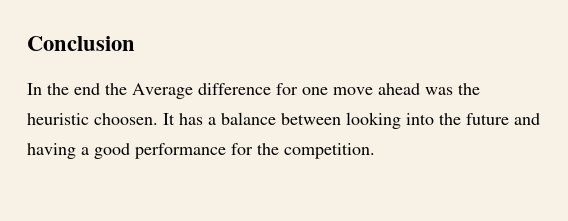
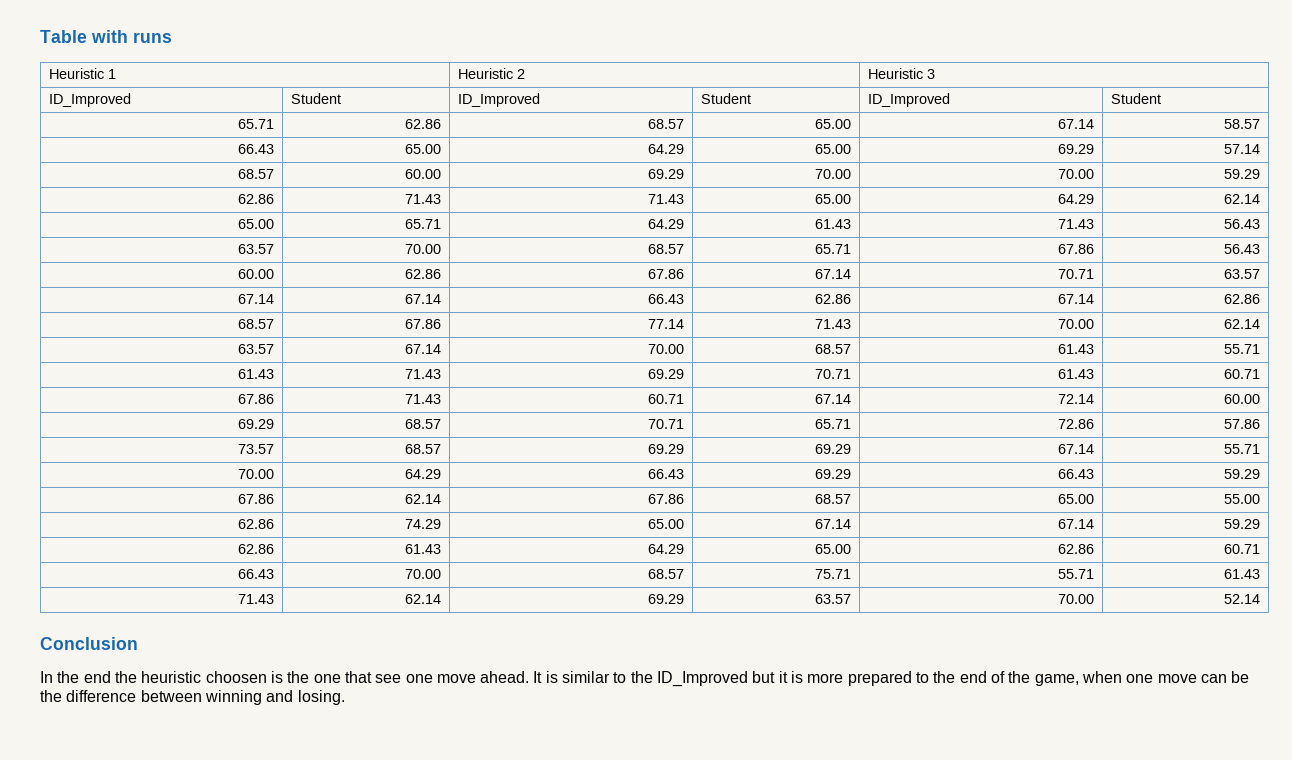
(27, 43) none -> [40,30,172,43] [49,68,117,79] [458,68,526,79] [868,68,936,79] [49,93,132,107] [291,93,342,104] [458,93,541,107] [701,93,752,104] [868,93,951,107] [1111,93,1162,104] [237,119,274,129] [404,119,441,129] [647,119,684,129] [814,119,851,129] [1057,119,1094,129] [1223,119,1260,129] [237,144,274,154] [404,144,441,154] [647,144,684,154] [814,144,851,154] [1057,144,1094,154] [1223,144,1260,154] [237,169,274,179] [404,169,441,179] [647,169,684,179] [814,169,851,179] [1057,169,1094,179] [1223,169,1260,179] [237,194,274,204] [404,194,441,204] [647,194,684,204] [814,194,851,204] [1057,194,1094,204] [1223,194,1260,204] [237,219,274,229] [404,219,441,229] [647,219,684,229] [814,219,851,229] [1057,219,1094,229] [1223,219,1260,229] [237,244,274,254] [404,244,441,254] [647,244,684,254] [814,244,851,254] [1057,244,1094,254] [1223,244,1260,254] [237,269,274,279] [404,269,441,279] [647,269,684,279] [814,269,851,279] [1057,269,1094,279] [1223,269,1260,279] [237,294,274,304] [404,294,441,304] [647,294,684,304] [814,294,851,304] [1057,294,1094,304] [1223,294,1260,304] [237,319,274,329] [404,319,441,329] [647,319,684,329] [814,319,851,329] [1057,319,1094,329] [1223,319,1260,329] [237,344,274,354] [404,344,441,354] [647,344,684,354] [814,344,851,354] [1057,344,1094,354] [1223,344,1260,354] [237,369,274,379] [404,369,441,379] [647,369,684,379] [814,369,851,379] [1057,369,1094,379] [1223,369,1260,379] [237,394,274,404] [404,394,441,404] [647,394,684,404] [814,394,851,404] [1057,394,1094,404] [1223,394,1260,404] [237,419,274,429] [404,419,441,429] [647,419,684,429] [814,419,851,429] [1057,419,1094,429] [1223,419,1260,429] [237,444,274,454] [404,444,441,454] [647,444,684,454] [814,444,851,454] [1057,444,1094,454] [1223,444,1260,454] [237,469,274,479] [404,469,441,479] [647,469,684,479] [814,469,851,479] [1057,469,1094,479] [1223,469,1260,479] [237,494,274,504] [404,494,441,504] [647,494,684,504] [814,494,851,504] [1057,494,1094,504] [1223,494,1260,504] [237,519,274,529] [404,519,441,529] [647,519,684,529] [814,519,851,529] [1057,519,1094,529] [1223,519,1260,529] [237,544,274,554] [404,544,441,554] [647,544,684,554] [814,544,851,554] [1057,544,1094,554] [1223,544,1260,554] [237,569,274,579] [404,569,441,579] [647,569,684,579] [814,569,851,579] [1057,569,1094,579] [1223,569,1260,579] [237,594,274,604] [404,594,441,604] [647,594,684,604] [814,594,851,604] [1057,594,1094,604] [1223,594,1260,604] Table with runs // Heuristic 1 | Heuristic 2 | Heuristic 3 // ID_Improved | Student | ID_Improved | Student | ID_Improved | Student // 65.71 | 62.86 | 68.57 | 65.00 | 67.14 | 58.57 // 66.43 | 65.00 | 64.29 | 65.00 | 69.29 | 57.14 // 68.57 | 60.00 | 69.29 | 70.00 | 70.00 | 59.29 // 62.86 | 71.43 | 71.43 | 65.00 | 64.29 | 62.14 // 65.00 | 65.71 | 64.29 | 61.43 | 71.43 | 56.43 // 63.57 | 70.00 | 68.57 | 65.71 | 67.86 | 56.43 // 60.00 | 62.86 | 67.86 | 67.14 | 70.71 | 63.57 // 67.14 | 67.14 | 66.43 | 62.86 | 67.14 | 62.86 // 68.57 | 67.86 | 77.14 | 71.43 | 70.00 | 62.14 // 63.57 | 67.14 | 70.00 | 68.57 | 61.43 | 55.71 // 61.43 | 71.43 | 69.29 | 70.71 | 61.43 | 60.71 // 67.86 | 71.43 | 60.71 | 67.14 | 72.14 | 60.00 // 69.29 | 68.57 | 70.71 | 65.71 | 72.86 | 57.86 // 73.57 | 68.57 | 69.29 | 69.29 | 67.14 | 55.71 // 70.00 | 64.29 | 66.43 | 69.29 | 66.43 | 59.29 // 67.86 | 62.14 | 67.86 | 68.57 | 65.00 | 55.00 // 62.86 | 74.29 | 65.00 | 67.14 | 67.14 | 59.29 // 62.86 | 61.43 | 64.29 | 65.00 | 62.86 | 60.71 // 66.43 | 70.00 | 68.57 | 75.71 | 55.71 | 61.43 // 71.43 | 62.14 | 69.29 | 63.57 | 70.00 | 52.14 //
[132,83,480,99] [27,112,540,129] [27,143,375,159] Average difference for one move ahead was the heuristic choosen. It has a balance between looking into the future and having a good performance for the competition. -> [141,671,1250,687] [40,690,345,705] heuristic choosen is the one that see one move ahead. It is similar to the ID_Improved but it is more prepared to the end of the game, when one move can be the difference between winning and losing.

